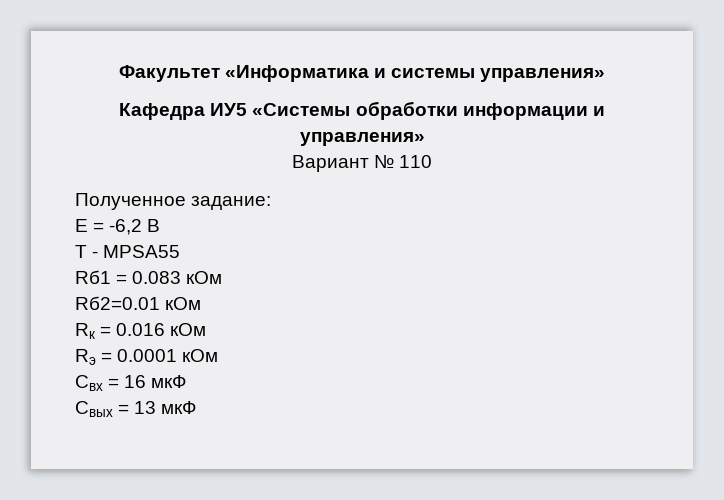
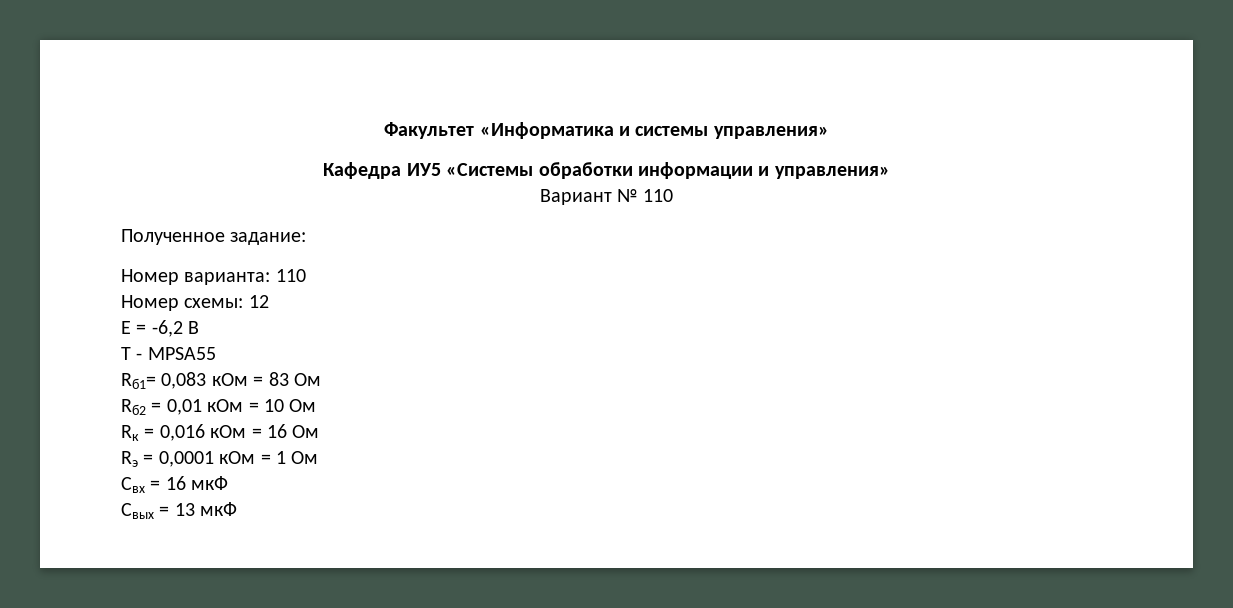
(272, 203) none -> [121,269,306,285] [121,295,269,311] // Номер варианта: 110 // Номер схемы: 12
[75,270,223,284] [75,296,202,310] Rб1 = 0.083 кОм // Rб2=0.01 кОм -> [121,372,321,389] [121,399,317,415] Rб1= 0,083 кОм = 83 Ом // Rб2 = 0,01 кОм = 10 Ом
[116,323,207,336] 0.016 кОм -> [159,424,320,441] 0,016 кОм = 16 Ом
[117,349,219,362] 0.0001 кОм -> [158,451,319,467] 0,0001 кОм = 1 Ом

